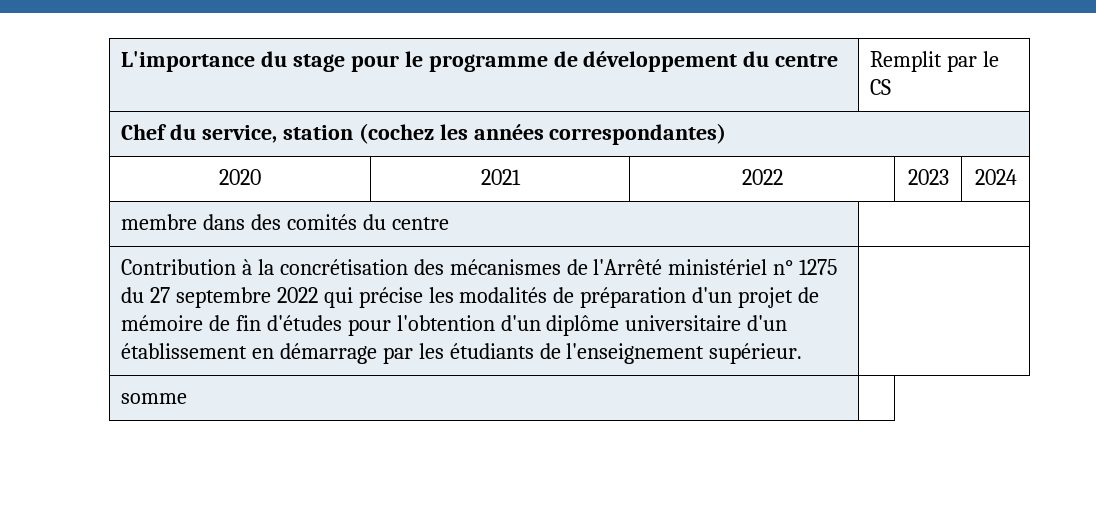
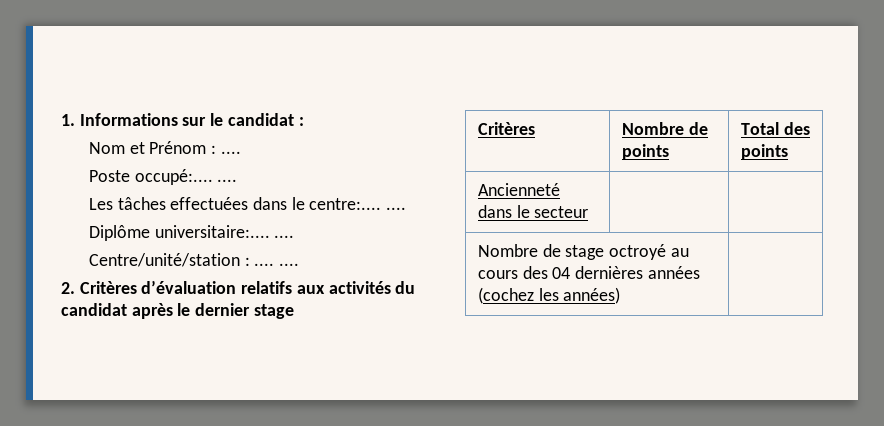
[120,51,839,72] [869,51,999,72] [869,79,891,95] [120,123,727,145] [219,169,261,185] [480,169,521,185] [741,169,783,185] [907,169,949,185] [974,169,1017,185] [120,214,449,230] [120,259,838,275] [120,287,820,308] [120,315,788,336] [120,343,803,364] [120,393,187,404] L'importance du stage pour le programme de développement du centre | Remplit par le CS // Chef du service, station (cochez les années correspondantes) // 2020 | 2021 | 2022 | 2023 | 2024 // membre dans des comités du centre | // Contribution à la concrétisation des mécanismes de l'Arrêté ministériel n° 1275 du 27 septembre 2022 qui précise les modalités de préparation d'un projet de mémoire de fin d'études pour l'obtention d'un diplôme universitaire d'un établissement en démarrage par les étudiants de l'enseignement supérieur. | // somme -> [61,113,304,126] [88,141,241,154] [88,169,238,185] [88,197,407,210] [88,225,295,241] [88,253,299,267] [61,280,416,294] [61,303,294,319] [478,122,536,135] [622,122,708,135] [622,144,670,160] [741,122,810,135] [741,144,789,160] [478,183,561,196] [478,205,589,218] [478,244,689,260] [478,266,700,279] [478,287,621,304] 1. Informations sur le candidat : // Nom et Prénom : .... // Poste occupé:.... .... // Les tâches effectuées dans le centre:.... .... // Diplôme universitaire:.... .... // Centre/unité/station : .... .... // 2. Critères d’évaluation relatifs aux activités du candidat après le dernier stage // Critères | Nombre de points | Total des points // Ancienneté dans le secteur | | // Nombre de stage octroyé au cours des 04 dernières années (cochez les années)

